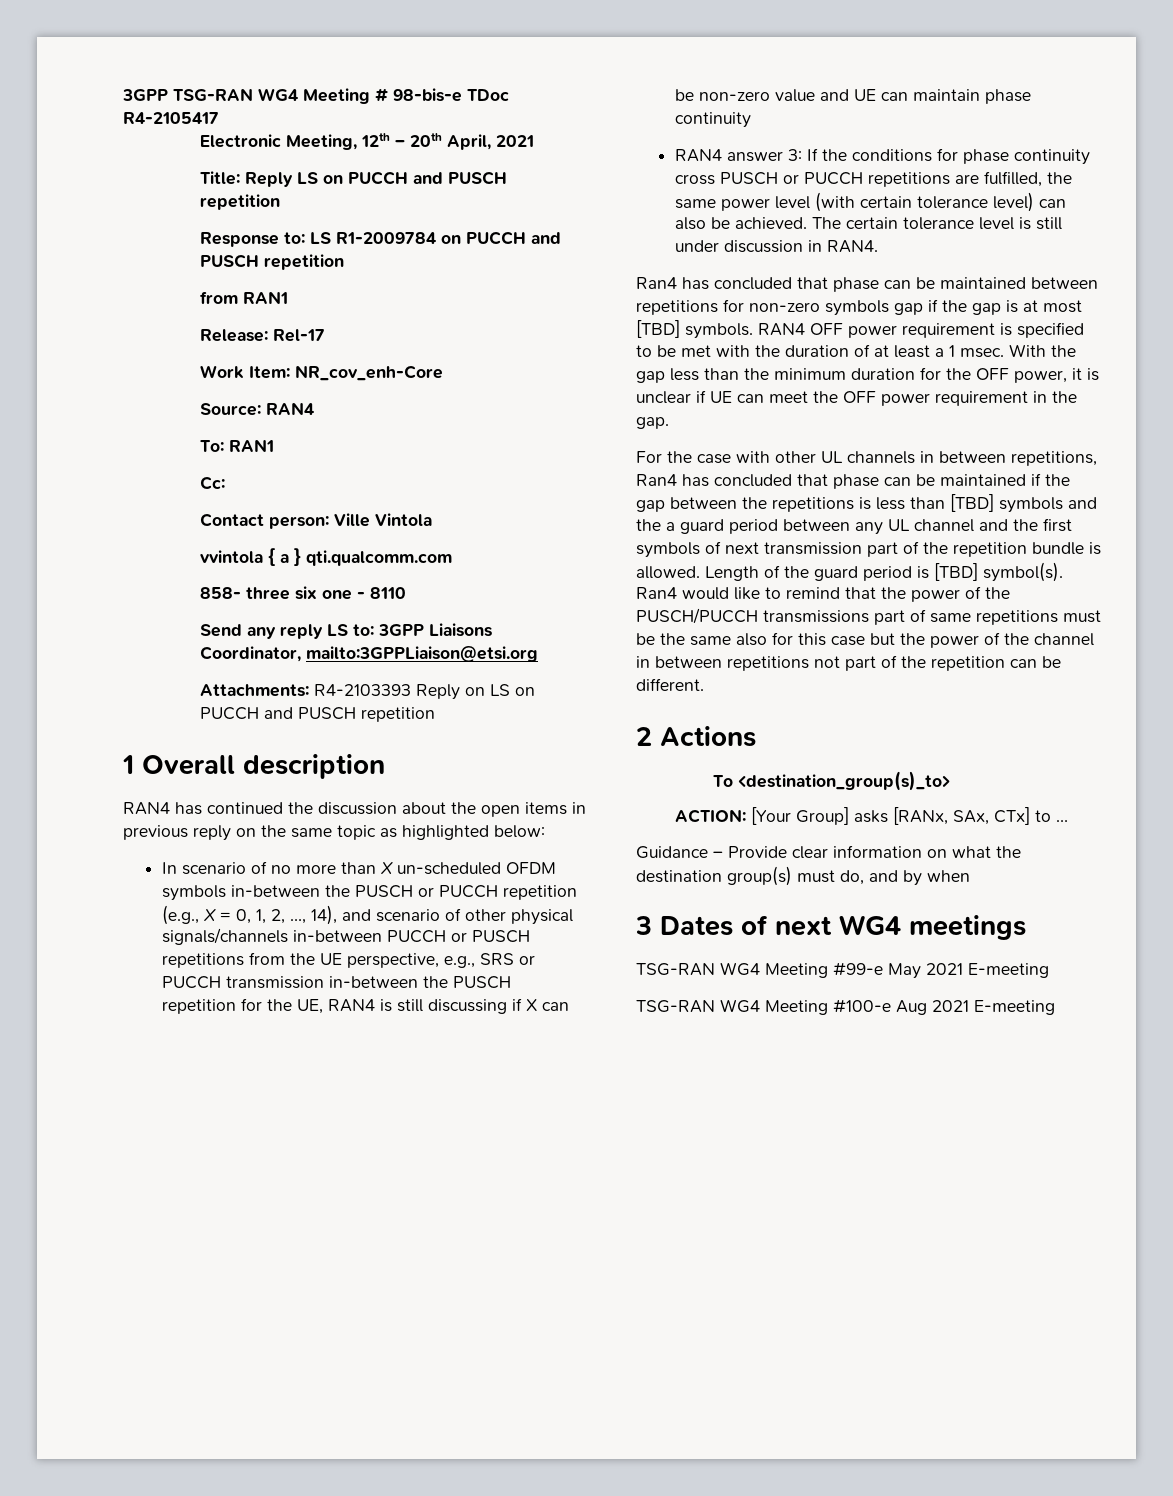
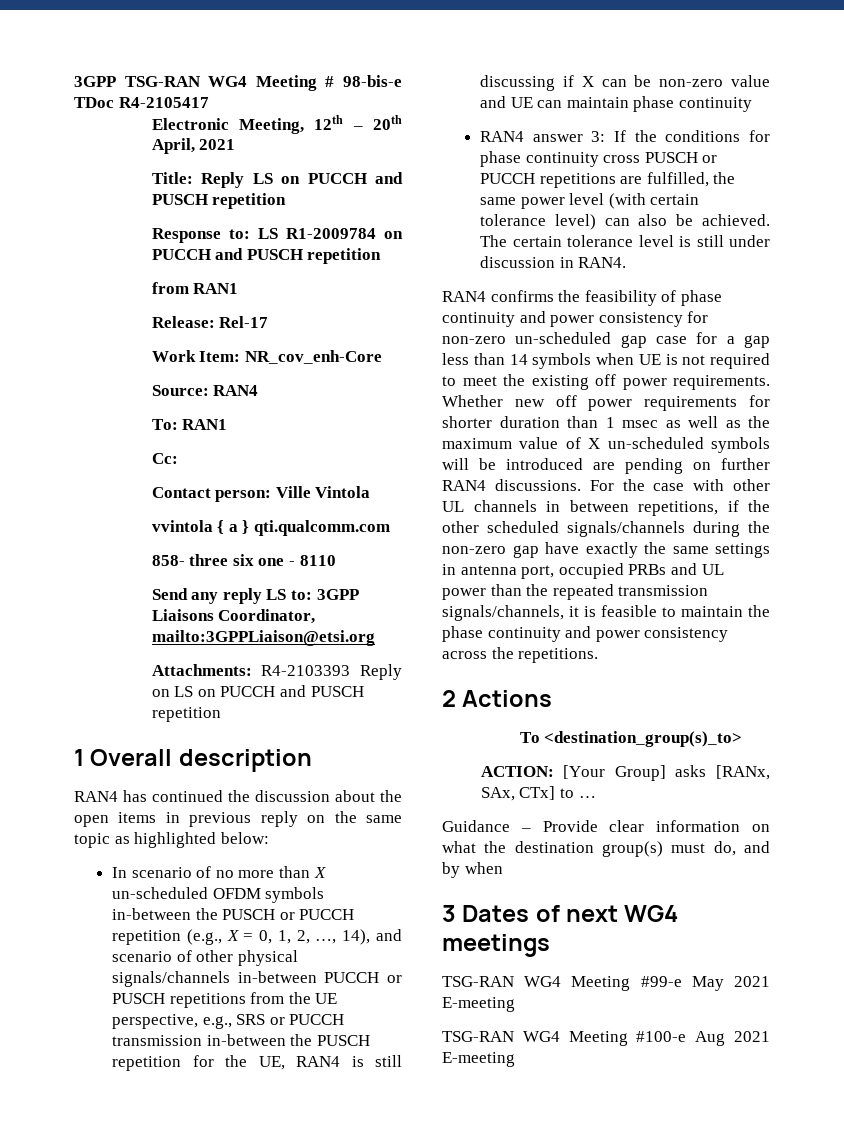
[636,277,1098,292] [636,299,1082,316] [636,320,1084,339] [636,344,1076,358] [636,367,1099,383] [636,390,1077,406] [636,417,669,429] Ran4 has concluded that phase can be maintained between repetitions for non-zero symbols gap if the gap is at most [TBD] symbols. RAN4 OFF power requirement is specified to be met with the duration of at least a 1 msec. With the gap less than the minimum duration for the OFF power, it is unclear if UE can meet the OFF power requirement in the gap. // -> [442,290,722,306] [442,311,709,327] [442,332,770,348] [442,353,770,369] [442,374,770,390] [442,395,770,411] [442,416,770,428] [442,437,770,453] [442,458,770,474] [442,479,581,491] RAN4 confirms the feasibility of phase continuity and power consistency for non-zero un-scheduled gap case for a gap less than 14 symbols when UE is not required to meet the existing off power requirements. Whether new off power requirements for shorter duration than 1 msec as well as the maximum value of X un-scheduled symbols will be introduced are pending on further RAN4 discussions.
[636,473,1070,489] [636,494,1097,513] [636,518,1072,535] [636,541,1101,558] [636,562,1063,582] [636,586,1010,602] [636,608,1101,625] [636,632,1094,648] [636,655,1061,671] [636,678,704,691] Ran4 has concluded that phase can be maintained if the gap between the repetitions is less than [TBD] symbols and the a guard period between any UL channel and the first symbols of next transmission part of the repetition bundle is allowed. Length of the guard period is [TBD] symbol(s). Ran4 would like to remind that the power of the PUSCH/PUCCH transmissions part of same repetitions must be the same also for this case but the power of the channel in between repetitions not part of the repetition can be different. -> [727,500,770,512] [442,521,770,537] [442,542,770,558] [442,563,724,579] [442,584,709,600] [442,605,770,621] [442,626,729,642] [442,647,599,663] if the other scheduled signals/channels during the non-zero gap have exactly the same settings in antenna port, occupied PRBs and UL power than the repeated transmission signals/channels, it is feasible to maintain the phase continuity and power consistency across the repetitions.

